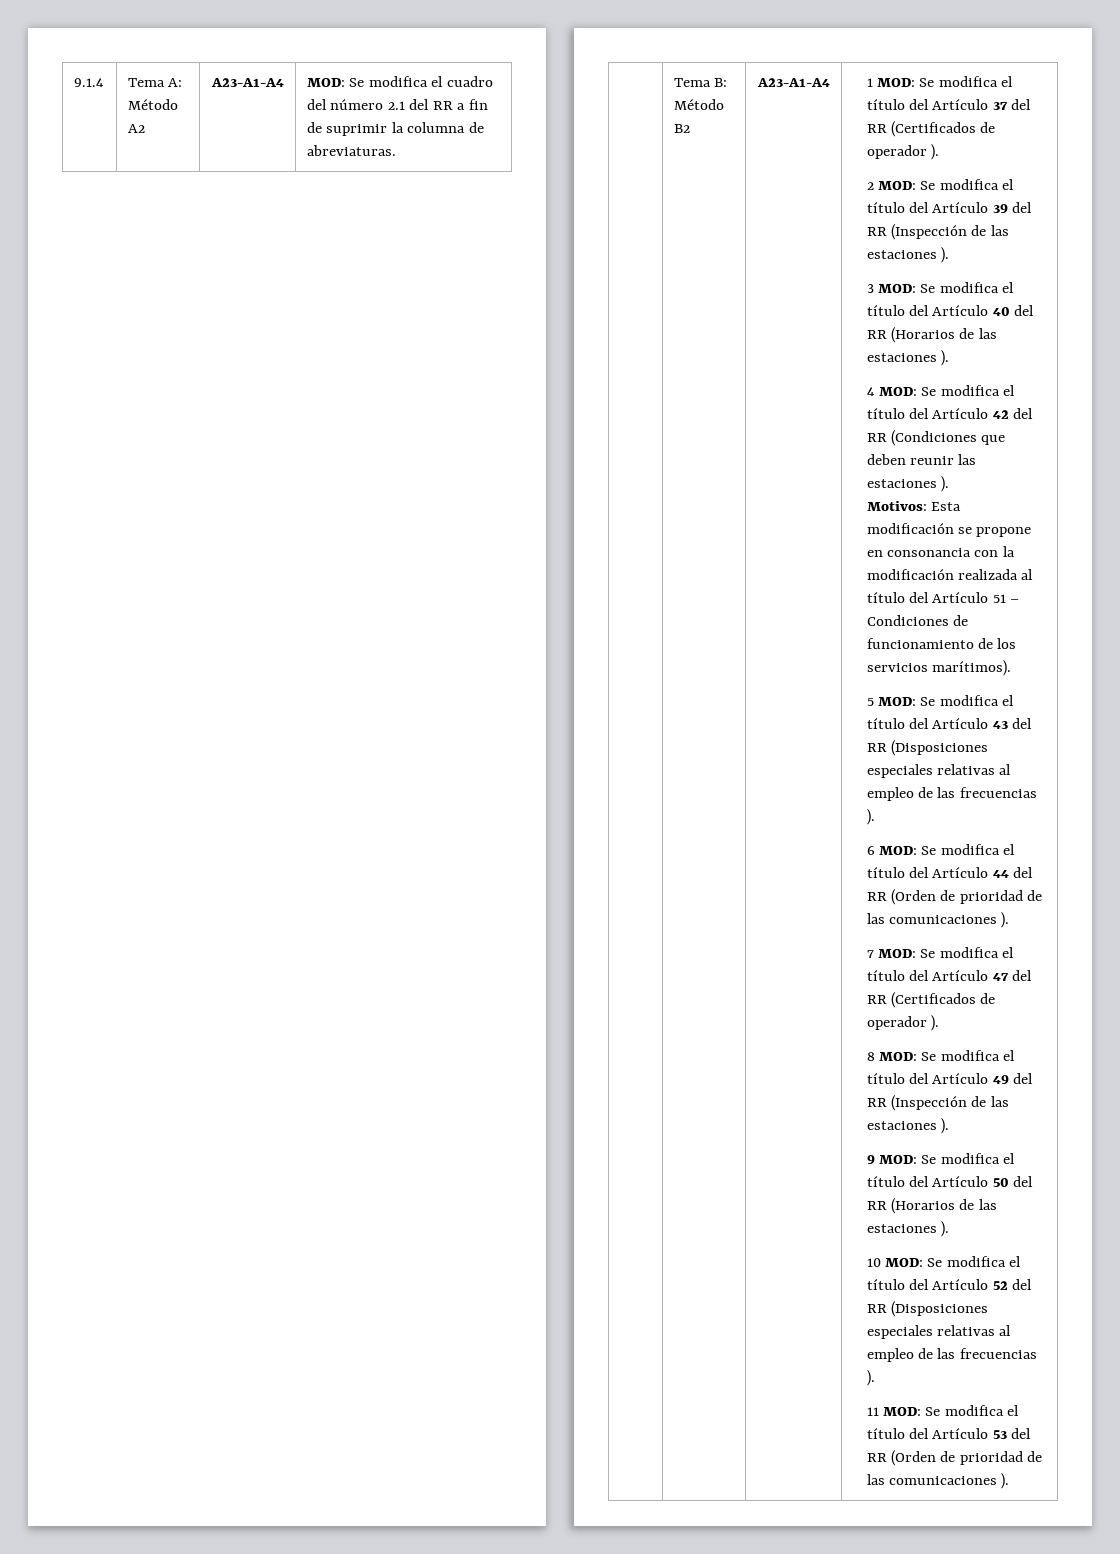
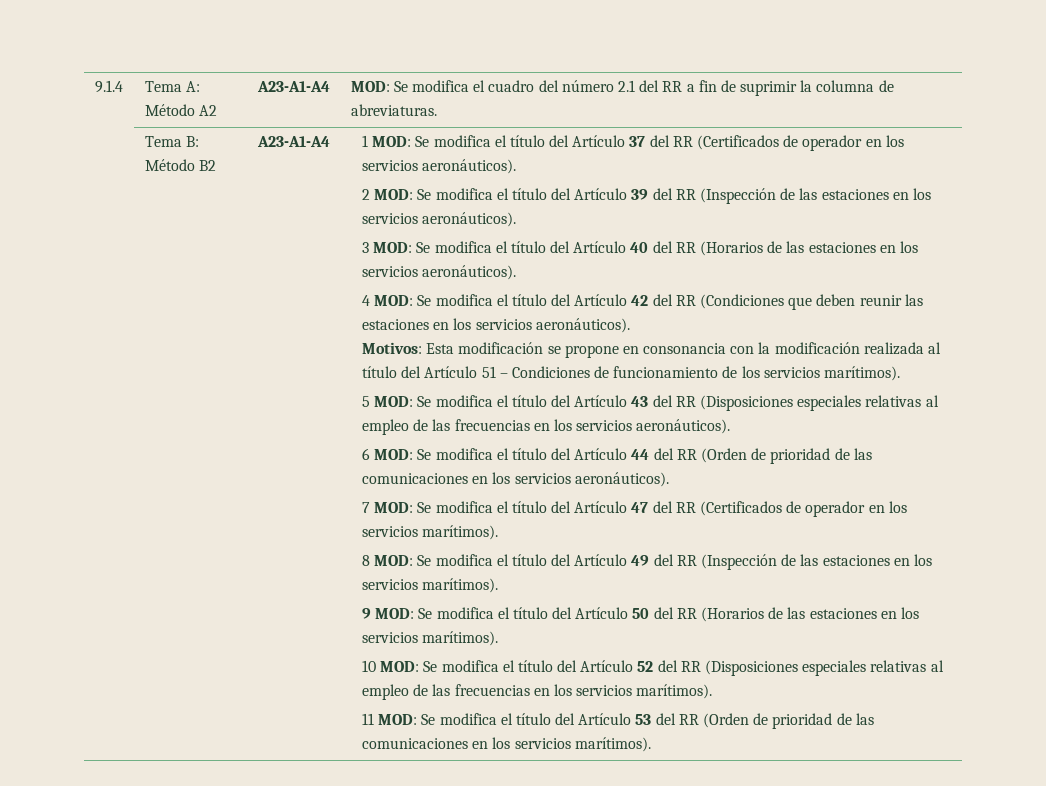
[930,144,939,160] ). -> [865,135,904,147] [361,159,517,174] en los servicios aeronáuticos).
[940,247,949,263] ). -> [892,188,931,200] [361,212,517,227] en los servicios aeronáuticos).
[940,350,949,366] ). -> [879,241,918,253] [361,265,517,280] en los servicios aeronáuticos).
[940,476,949,492] ). -> [433,318,630,333] en los servicios aeronáuticos).
[866,809,875,825] ). -> [533,419,731,434] en los servicios aeronáuticos).
[1001,912,1010,928] ). -> [472,472,669,487] en los servicios aeronáuticos).
[930,1015,939,1031] ). -> [868,501,907,513] [361,525,499,540] en los servicios marítimos).
[940,1118,949,1134] ). -> [893,554,932,566] [361,578,499,593] en los servicios marítimos).
[940,1221,949,1237] ). -> [880,607,919,619] [361,631,499,646] en los servicios marítimos).
[866,1370,875,1386] ). -> [533,684,713,699] en los servicios marítimos).
[1001,1473,1010,1489] ). -> [472,737,651,752] en los servicios marítimos).

